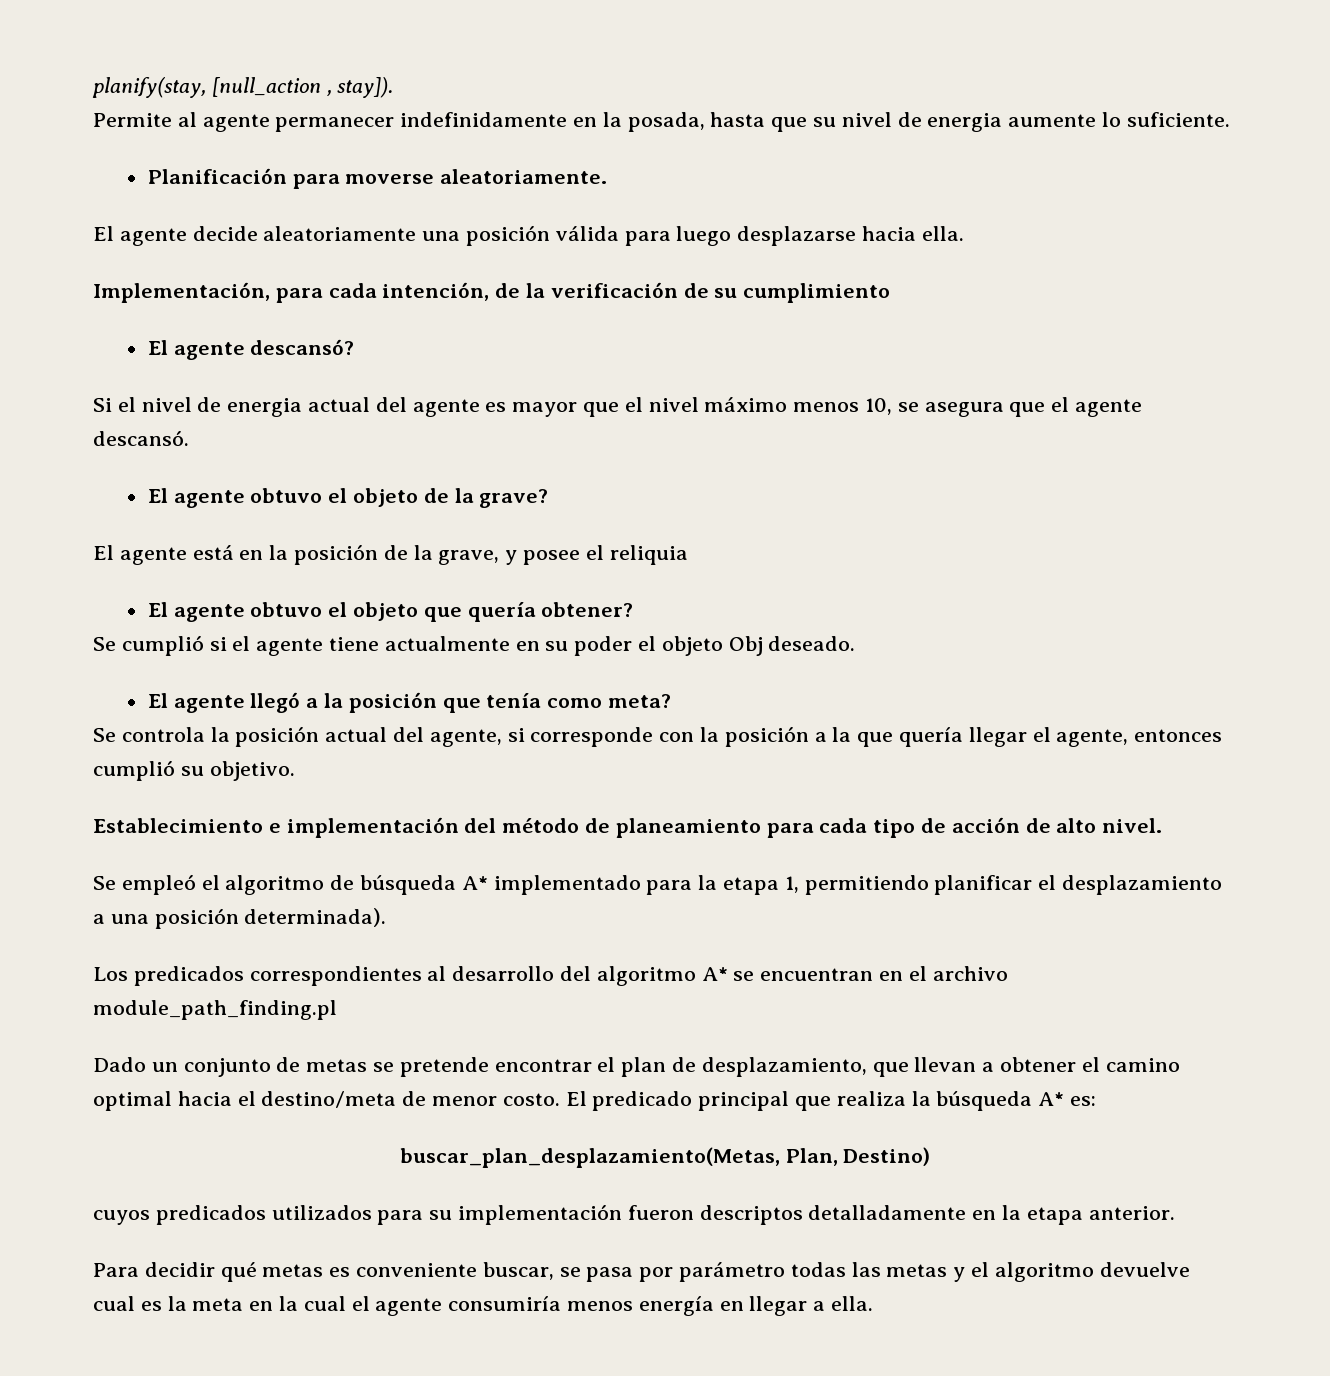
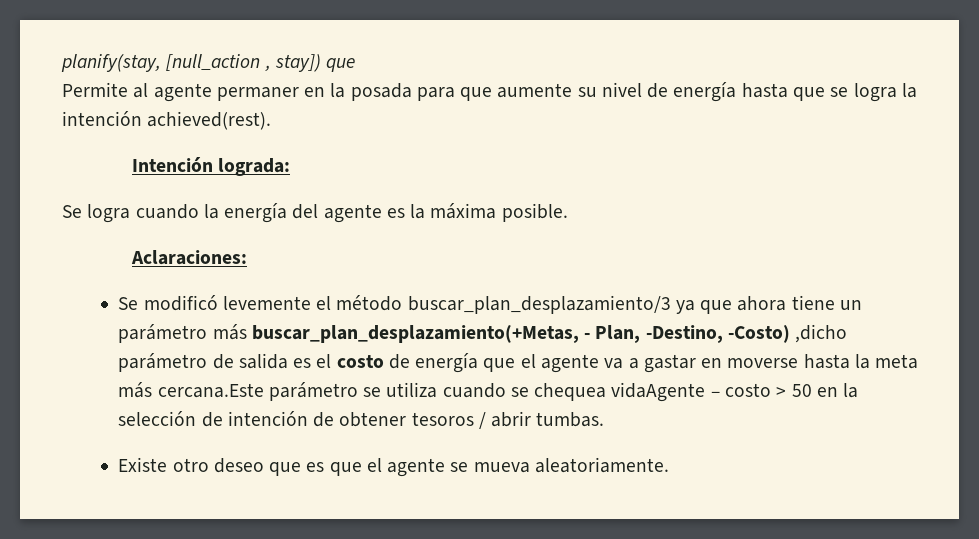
[337,77,394,98] stay]). -> [274,54,356,72] stay]) que
[275,112,1230,132] [147,168,608,189] [93,225,964,246] [93,282,891,303] [147,339,355,360] [93,397,1143,417] [93,430,189,446] [147,488,549,508] [93,544,688,565] [147,602,634,622] [93,635,856,656] [147,692,672,713] [93,726,1223,747] [93,760,295,781] [93,817,1163,838] [93,874,1223,895] [93,908,387,929] [93,966,1008,986] [93,1000,337,1020] [93,1057,1180,1077] [93,1091,1097,1111] [399,1147,931,1168] [93,1204,1175,1225] [93,1262,1190,1282] [93,1296,874,1316] permanecer indefinidamente en la posada, hasta que su nivel de energia aumente lo suficiente. // Planificación para moverse aleatoriamente. // El agente decide aleatoriamente una posición válida para luego desplazarse hacia ella. // Implementación, para cada intención, de la verificación de su cumplimiento // El agente descansó? // Si el nivel de energia actual del agente es mayor que el nivel máximo menos 10, se asegura que el agente descansó. // El agente obtuvo el objeto de la grave? // El agente está en la posición de la grave, y posee el reliquia // El agente obtuvo el objeto que quería obtener? // Se cumplió si el agente tiene actualmente en su poder el objeto Obj deseado. // El agente llegó a la posición que tenía como meta? // Se controla la posición actual del agente, si corresponde con la posición a la que quería llegar el agente, entonces cumplió su objetivo. // Establecimiento e implementación del método de planeamiento para cada tipo de acción de alto nivel. // Se empleó el algoritmo de búsqueda A* implementado para la etapa 1, permitiendo planificar el desplazamiento a una posición determinada). // Los predicados correspondientes al desarrollo del algoritmo A* se encuentran en el archivo module_path_finding.pl // Dado un conjunto de metas se pretende encontrar el plan de desplazamiento, que llevan a obtener el camino optimal hacia el destino/meta de menor costo. El predicado principal que realiza la búsqueda A* es: // buscar_plan_desplazamiento(Metas, Plan, Destino) // cuyos predicados utilizados para su implementación fueron descriptos detalladamente en la etapa anterior. // Para decidir qué metas es conveniente buscar, se pasa por parámetro todas las metas y el algoritmo devuelve cual es la meta en la cual el agente consumiría menos energía en llegar a ella. -> [216,82,917,102] [62,111,272,130] [131,157,291,176] [62,203,568,223] [130,250,247,265] [118,295,863,314] [118,324,848,343] [118,353,919,373] [118,382,859,402] [118,411,605,429] [118,457,670,477] permaner en la posada para que aumente su nivel de energía hasta que se logra la intención achieved(rest). // Intención lograda: // Se logra cuando la energía del agente es la máxima posible. // Aclaraciones: // Se modificó levemente el método buscar_plan_desplazamiento/3 ya que ahora tiene un parámetro más buscar_plan_desplazamiento(+Metas, - Plan, -Destino, -Costo) ,dicho parámetro de salida es el costo de energía que el agente va a gastar en moverse hasta la meta más cercana.Este parámetro se utiliza cuando se chequea vidaAgente – costo > 50 en la selección de intención de obtener tesoros / abrir tumbas. // Existe otro deseo que es que el agente se mueva aleatoriamente.

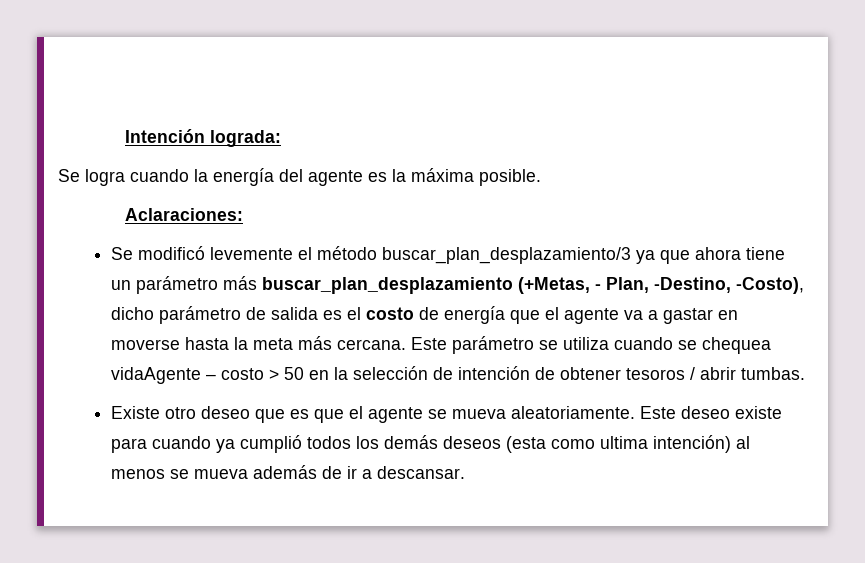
[61,54,356,72] [62,82,917,102] [62,111,272,130] planify(stay, [null_action , stay]) que // Permite al agente permaner en la posada para que aumente su nivel de energía hasta que se logra la intención achieved(rest). // -> (125, 136) none
[251,325,579,343] buscar_plan_desplazamiento(+Metas, -> [261,277,590,294] buscar_plan_desplazamiento (+Metas,
[727,324,848,343] -Costo) ,dicho -> [735,277,804,294] [110,307,154,320] -Costo), dicho
[157,383,264,398] cercana.Este -> [336,337,447,350] cercana. Este
(670, 465) none -> [639,406,782,419] [110,435,750,453] [110,465,465,479] Este deseo existe para cuando ya cumplió todos los demás deseos (esta como ultima intención) al menos se mueva además de ir a descansar.

